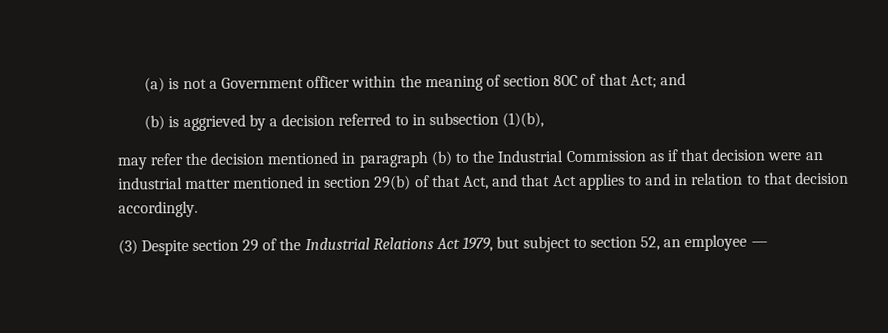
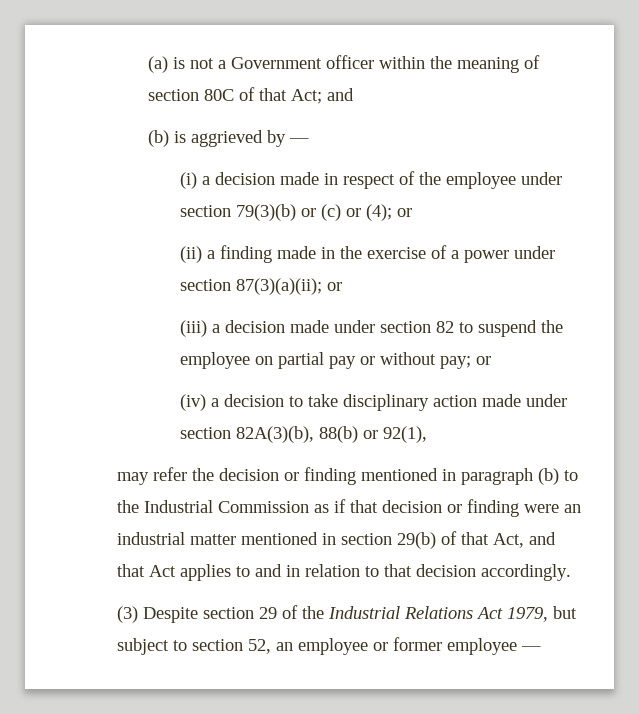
[269,112,545,128] a decision referred to in subsection (1)(b), -> [289,138,310,143] [179,171,562,189] [179,204,412,221] [179,245,555,263] [179,278,342,295] [179,320,563,337] [179,352,491,369] [179,394,567,411] [179,426,427,443] — // (i) a decision made in respect of the employee under section 79(3)(b) or (c) or (4); or // (ii) a finding made in the exercise of a power under section 87(3)(a)(ii); or // (iii) a decision made under section 82 to suspend the employee on partial pay or without pay; or // (iv) a decision to take disciplinary action made under section 82A(3)(b), 88(b) or 92(1),
(265, 158) none -> [283,467,356,485] or finding
(766, 154) none -> [446,499,519,517] or finding
(748, 243) none -> [372,637,517,655] or former employee

